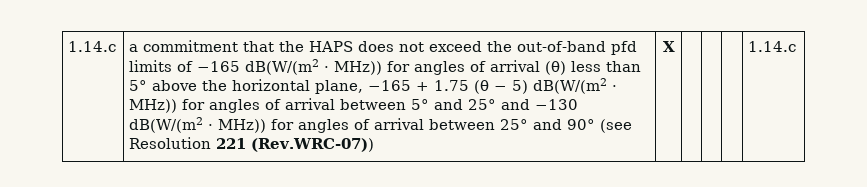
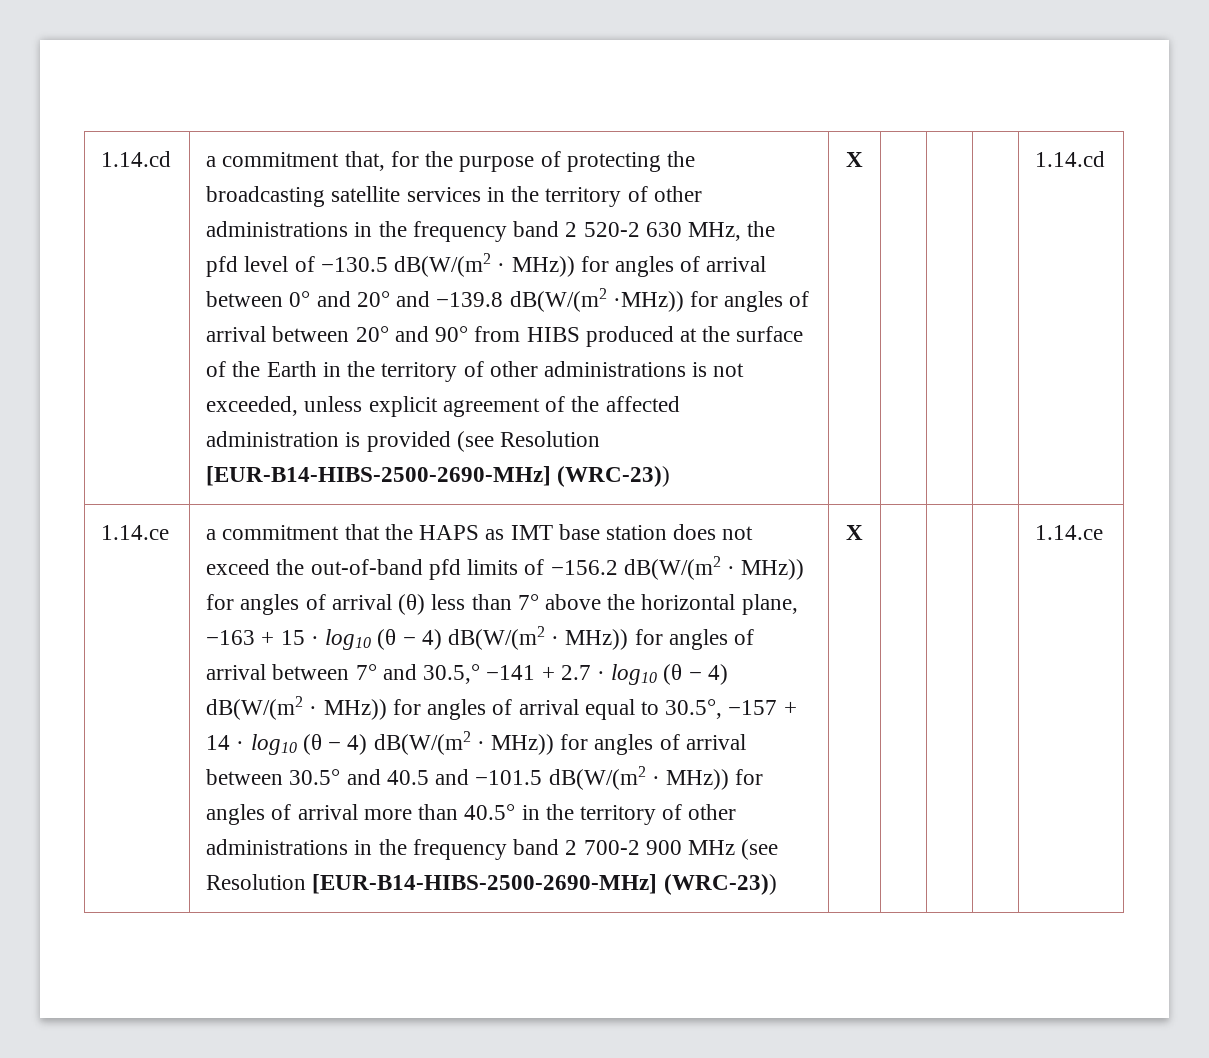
[68,41,117,52] 1.14.c -> [101,151,172,167] [206,151,695,172] [206,186,702,207] [206,221,776,242] [206,253,767,277] [206,288,810,312] [206,326,804,347] [206,361,745,382] [206,396,680,417] [206,431,601,452] [206,466,671,487] [846,152,863,167] [1035,151,1106,167] [101,525,170,540] 1.14.cd | a commitment that, for the purpose of protecting the broadcasting satellite services in the territory of other administrations in the frequency band 2 520-2 630 MHz, the pfd level of −130.5 dB(W/(m2 · MHz)) for angles of arrival between 0° and 20° and −139.8 dB(W/(m2 ·MHz)) for angles of arrival between 20° and 90° from HIBS produced at the surface of the Earth in the territory of other administrations is not exceeded, unless explicit agreement of the affected administration is provided (see Resolution [EUR-B14-HIBS-2500-2690-MHz] (WRC-23)) | X | | | | 1.14.cd // 1.14.ce
(354, 46) none -> [485,524,667,540] as IMT base station
[197,61,241,72] −165 -> [550,560,618,575] −156.2
[129,80,148,91] 5° -> [517,594,539,610] 7°
[368,78,618,94] [129,98,579,113] [129,117,633,133] [129,137,375,152] [662,41,675,52] [748,41,797,52] −165 + 1.75 (θ − 5) dB(W/(m2 · MHz)) for angles of arrival between 5° and 25° and −130 dB(W/(m2 · MHz)) for angles of arrival between 25° and 90° (see Resolution 221 (Rev.WRC-07)) | X | | | | 1.14.c -> [206,626,754,650] [206,664,728,685] [206,696,797,720] [206,731,746,755] [206,766,764,790] [206,804,737,825] [206,839,779,860] [206,874,777,895] [846,525,863,540] [1035,525,1104,540] −163 + 15 · log10 (θ − 4) dB(W/(m2 · MHz)) for angles of arrival between 7° and 30.5,° −141 + 2.7 · log10 (θ − 4) dB(W/(m2 · MHz)) for angles of arrival equal to 30.5°, −157 + 14 · log10 (θ − 4) dB(W/(m2 · MHz)) for angles of arrival between 30.5° and 40.5 and −101.5 dB(W/(m2 · MHz)) for angles of arrival more than 40.5° in the territory of other administrations in the frequency band 2 700-2 900 MHz (see Resolution [EUR-B14-HIBS-2500-2690-MHz] (WRC-23)) | X | | | | 1.14.ce

